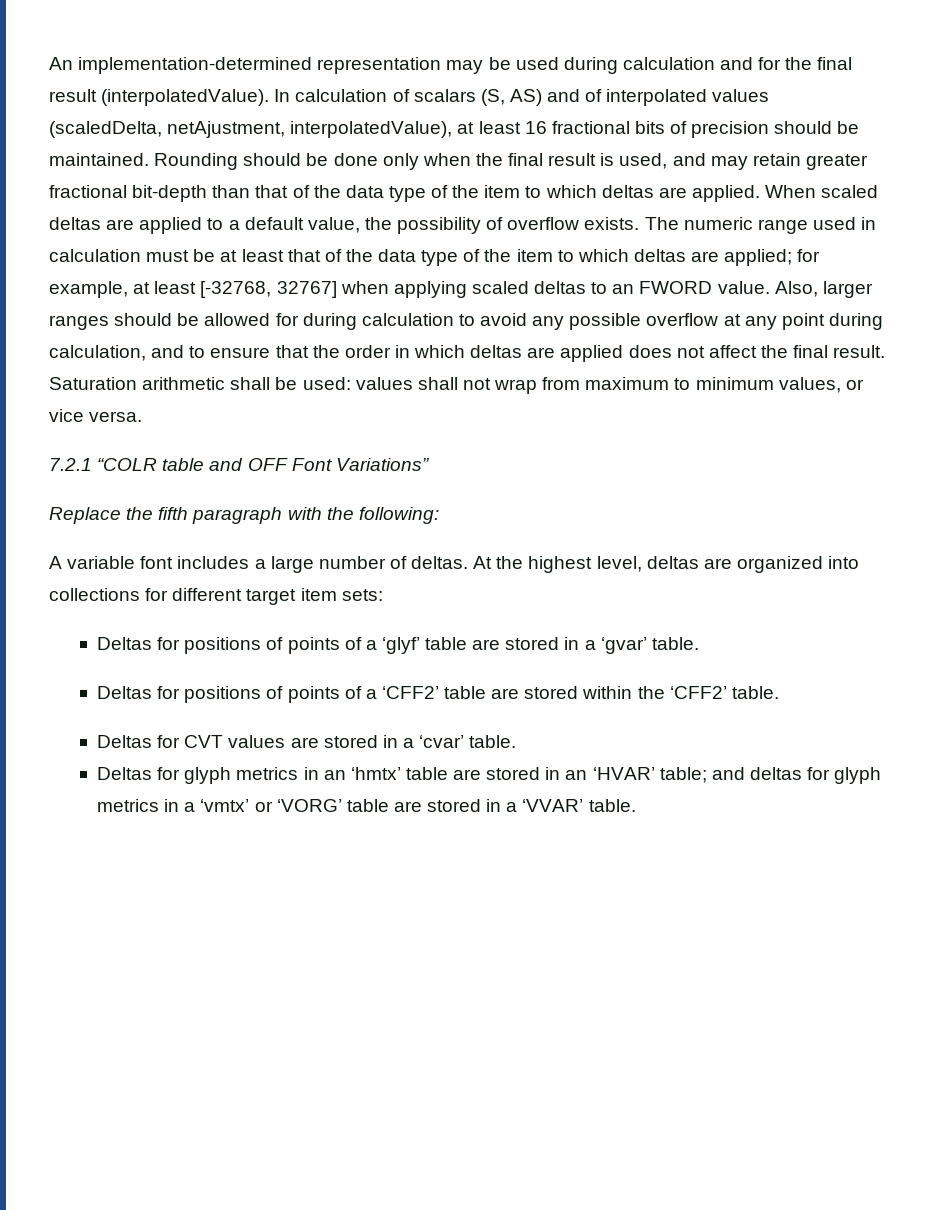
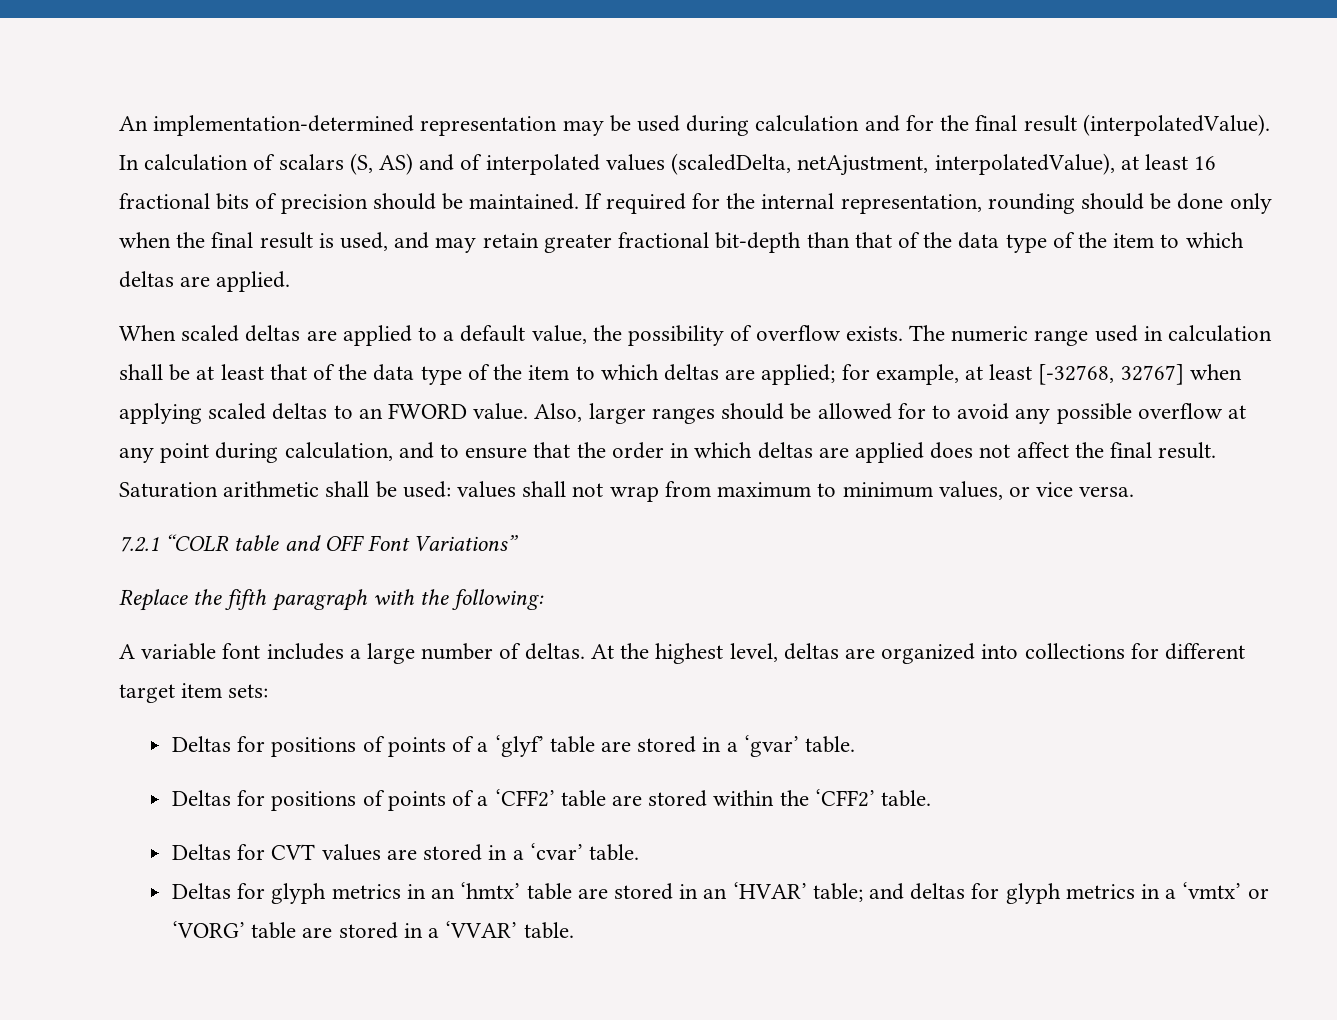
[154,153,239,170] Rounding -> [585,193,1075,214] If required for the internal representation, rounding
(760, 193) none -> (291, 281) //
[146,250,190,262] must -> [119,364,163,380] shall
[302,313,454,330] during calculation -> (926, 411) none

